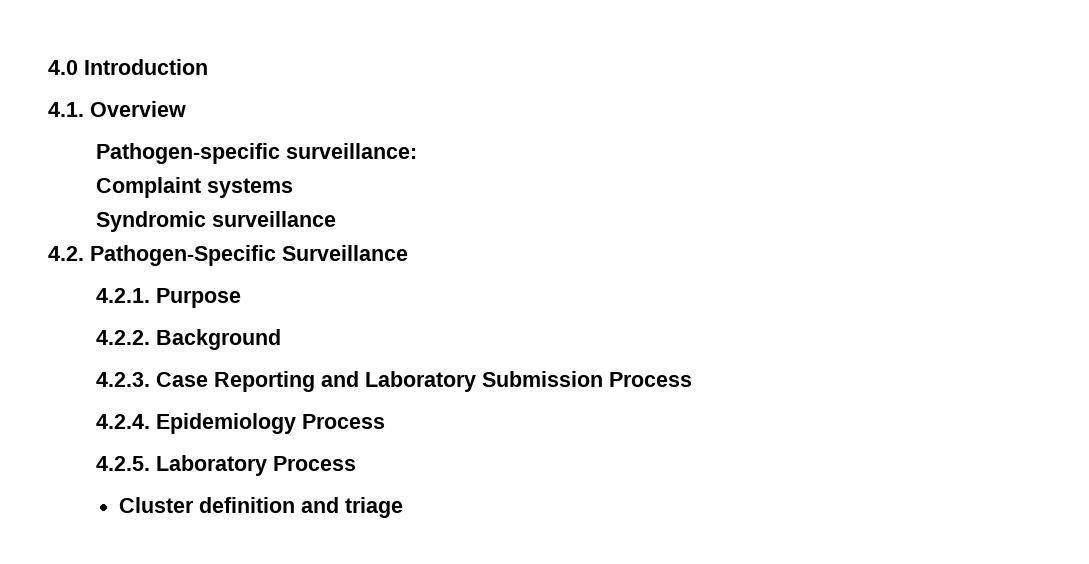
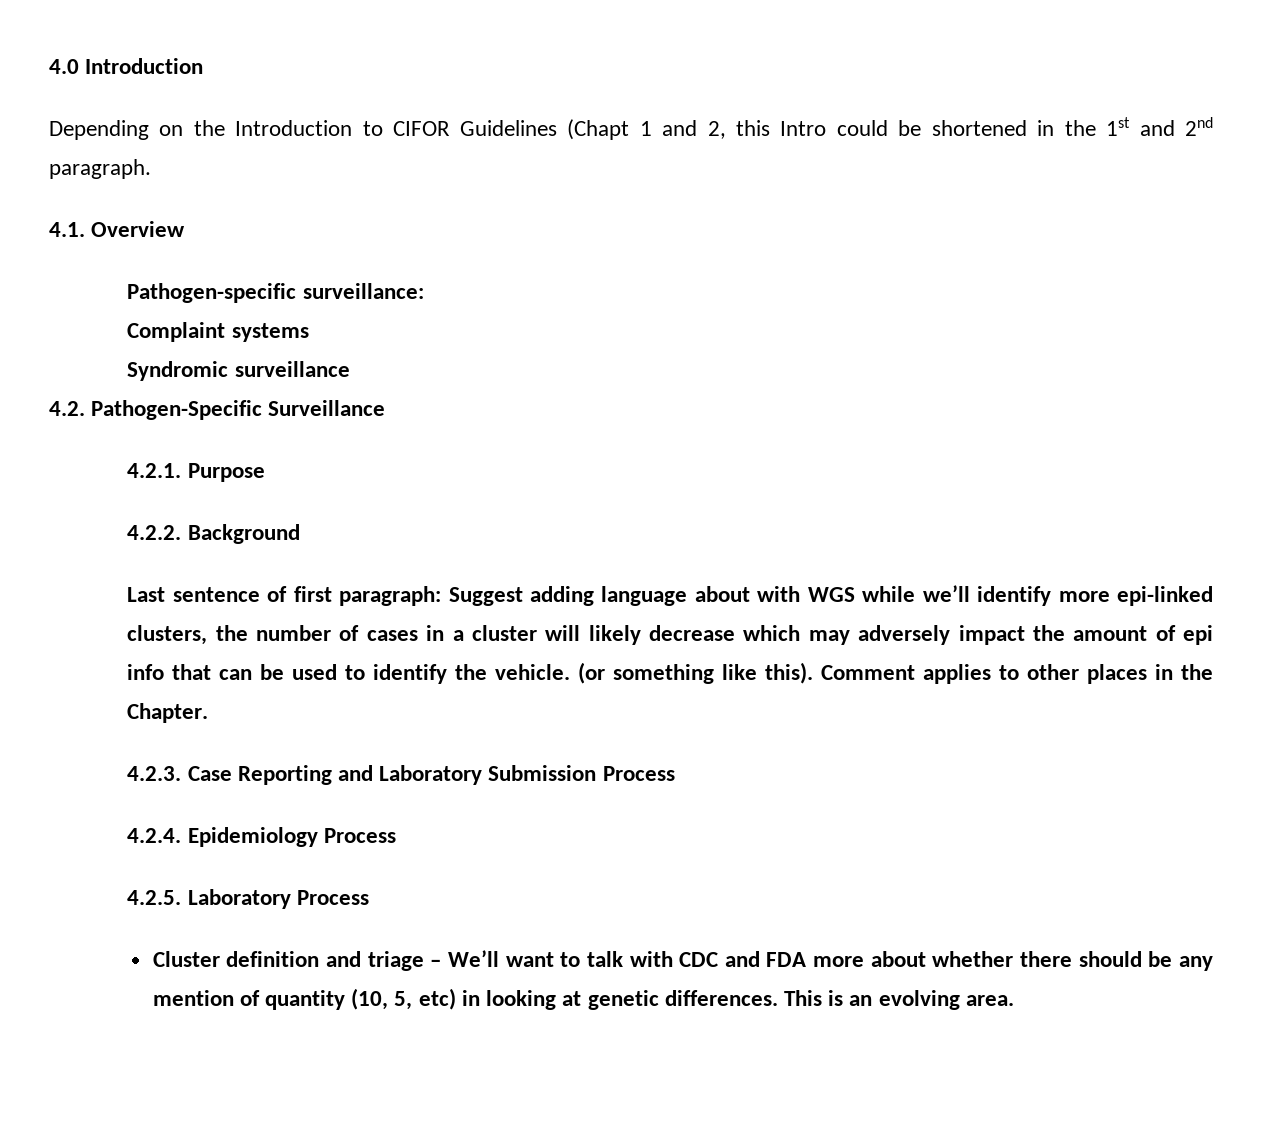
(208, 67) none -> [49,117,1214,140] [49,159,151,179] // Depending on the Introduction to CIFOR Guidelines (Chapt 1 and 2, this Intro could be shortened in the 1st and 2nd paragraph.
(281, 339) none -> [127,585,1213,606] [127,625,1214,645] [127,662,1213,684] [127,703,209,723] // Last sentence of first paragraph: Suggest adding language about with WGS while we’ll identify more epi-linked clusters, the number of cases in a cluster will likely decrease which may adversely impact the amount of epi info that can be used to identify the vehicle. (or something like this). Comment applies to other places in the Chapter.
(404, 507) none -> [430,950,1213,971] [152,988,1014,1010] – We’ll want to talk with CDC and FDA more about whether there should be any mention of quantity (10, 5, etc) in looking at genetic differences. This is an evolving area.

